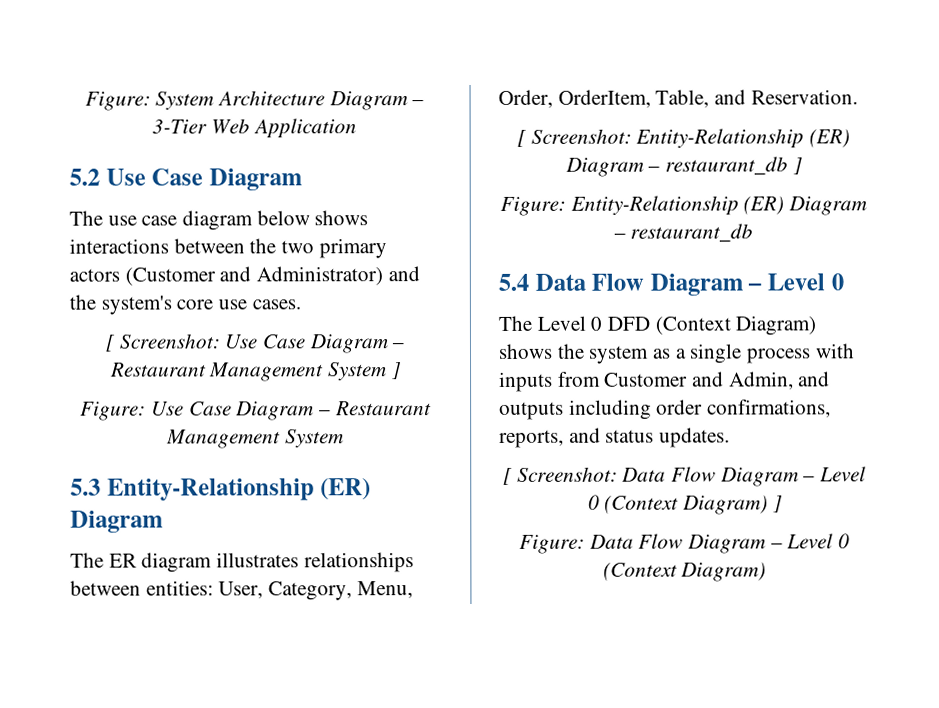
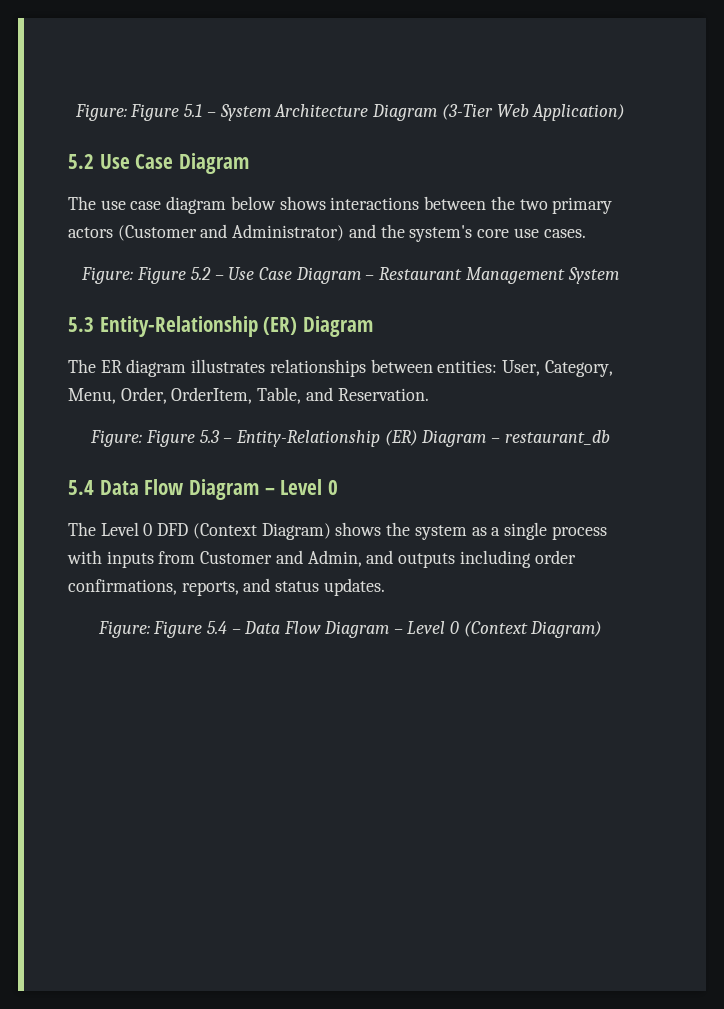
[84,90,425,111] [152,118,357,139] Figure: System Architecture Diagram – 3-Tier Web Application -> [74,104,626,121] Figure: Figure 5.1 – System Architecture Diagram (3-Tier Web Application)
[104,333,405,354] [109,362,402,382] [80,401,147,421] [ Screenshot: Use Case Diagram – Restaurant Management System ] // Figure: -> [81,267,224,284] Figure: Figure 5.2 –
[516,128,851,149] [564,156,803,177] [499,196,566,216] [ Screenshot: Entity-Relationship (ER) Diagram – restaurant_db ] // Figure: -> [90,430,233,447] Figure: Figure 5.3 –
[502,466,867,487] [587,494,783,515] [518,533,851,554] [602,562,767,582] [ Screenshot: Data Flow Diagram – Level 0 (Context Diagram) ] // Figure: Data Flow Diagram – Level 0 (Context Diagram) -> [97,621,603,638] Figure: Figure 5.4 – Data Flow Diagram – Level 0 (Context Diagram)

